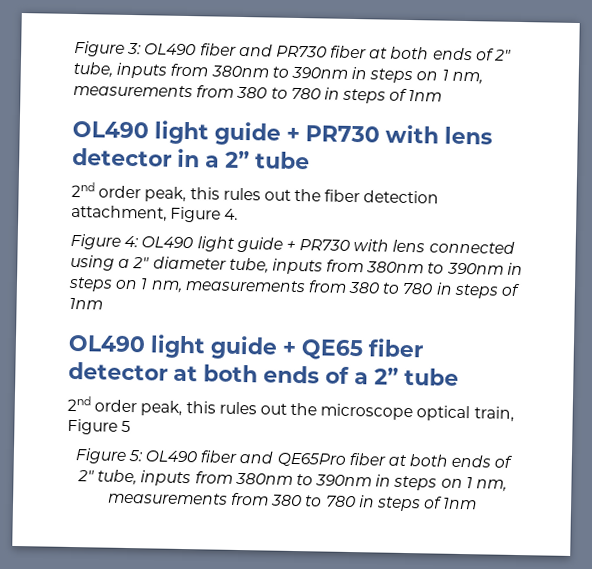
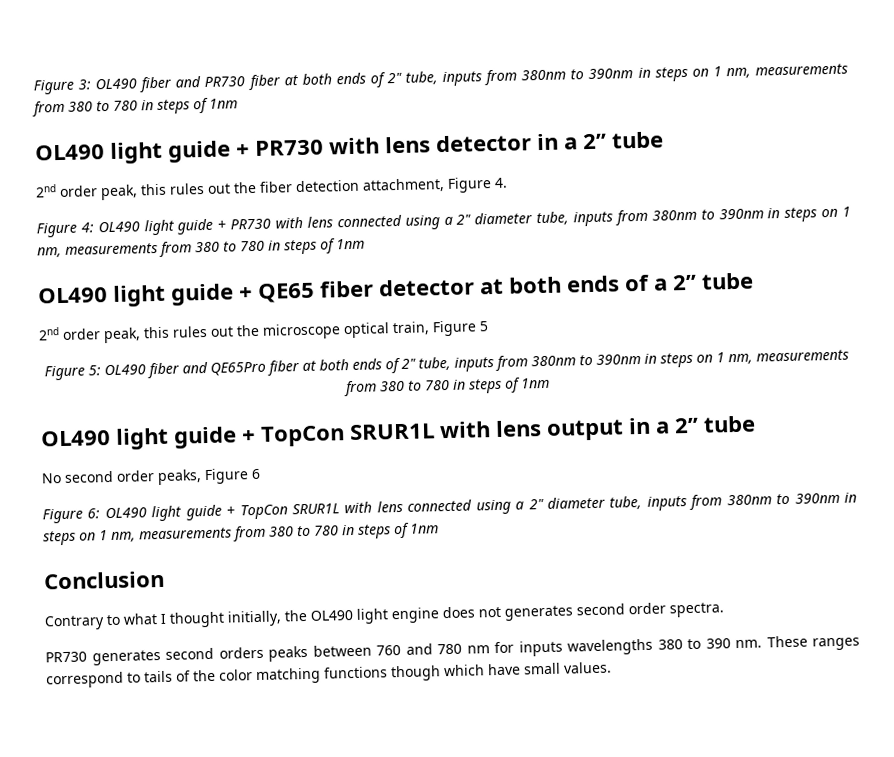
(478, 503) none -> [41,415,756,450] [41,468,261,486] [42,492,858,524] [43,522,439,546] [43,570,165,590] [44,602,724,631] [45,635,860,666] [46,661,612,689] // OL490 light guide + TopCon SRUR1L with lens output in a 2” tube // No second order peaks, Figure 6 // Figure 6: OL490 light guide + TopCon SRUR1L with lens connected using a 2" diameter tube, inputs from 380nm to 390nm in steps on 1 nm, measurements from 380 to 780 in steps of 1nm // Conclusion // Contrary to what I thought initially, the OL490 light engine does not generates second order spectra. // PR730 generates second orders peaks between 760 and 780 nm for inputs wavelengths 380 to 390 nm. These ranges correspond to tails of the color matching functions though which have small values.

